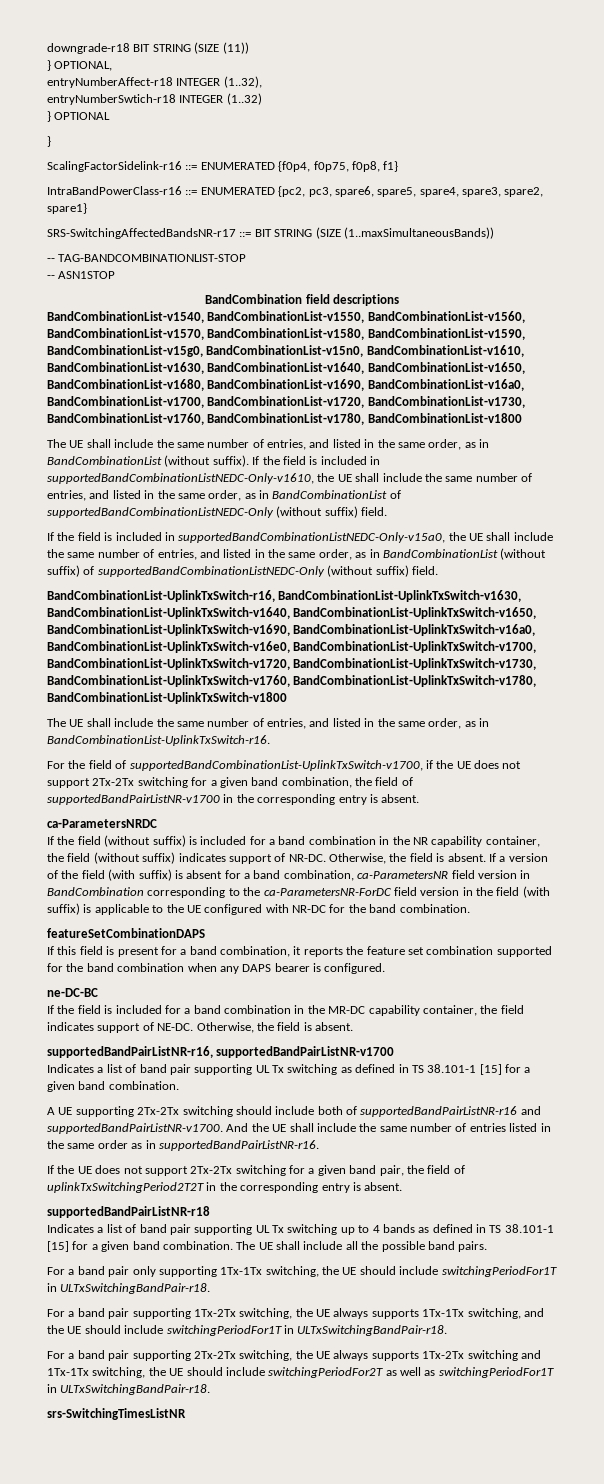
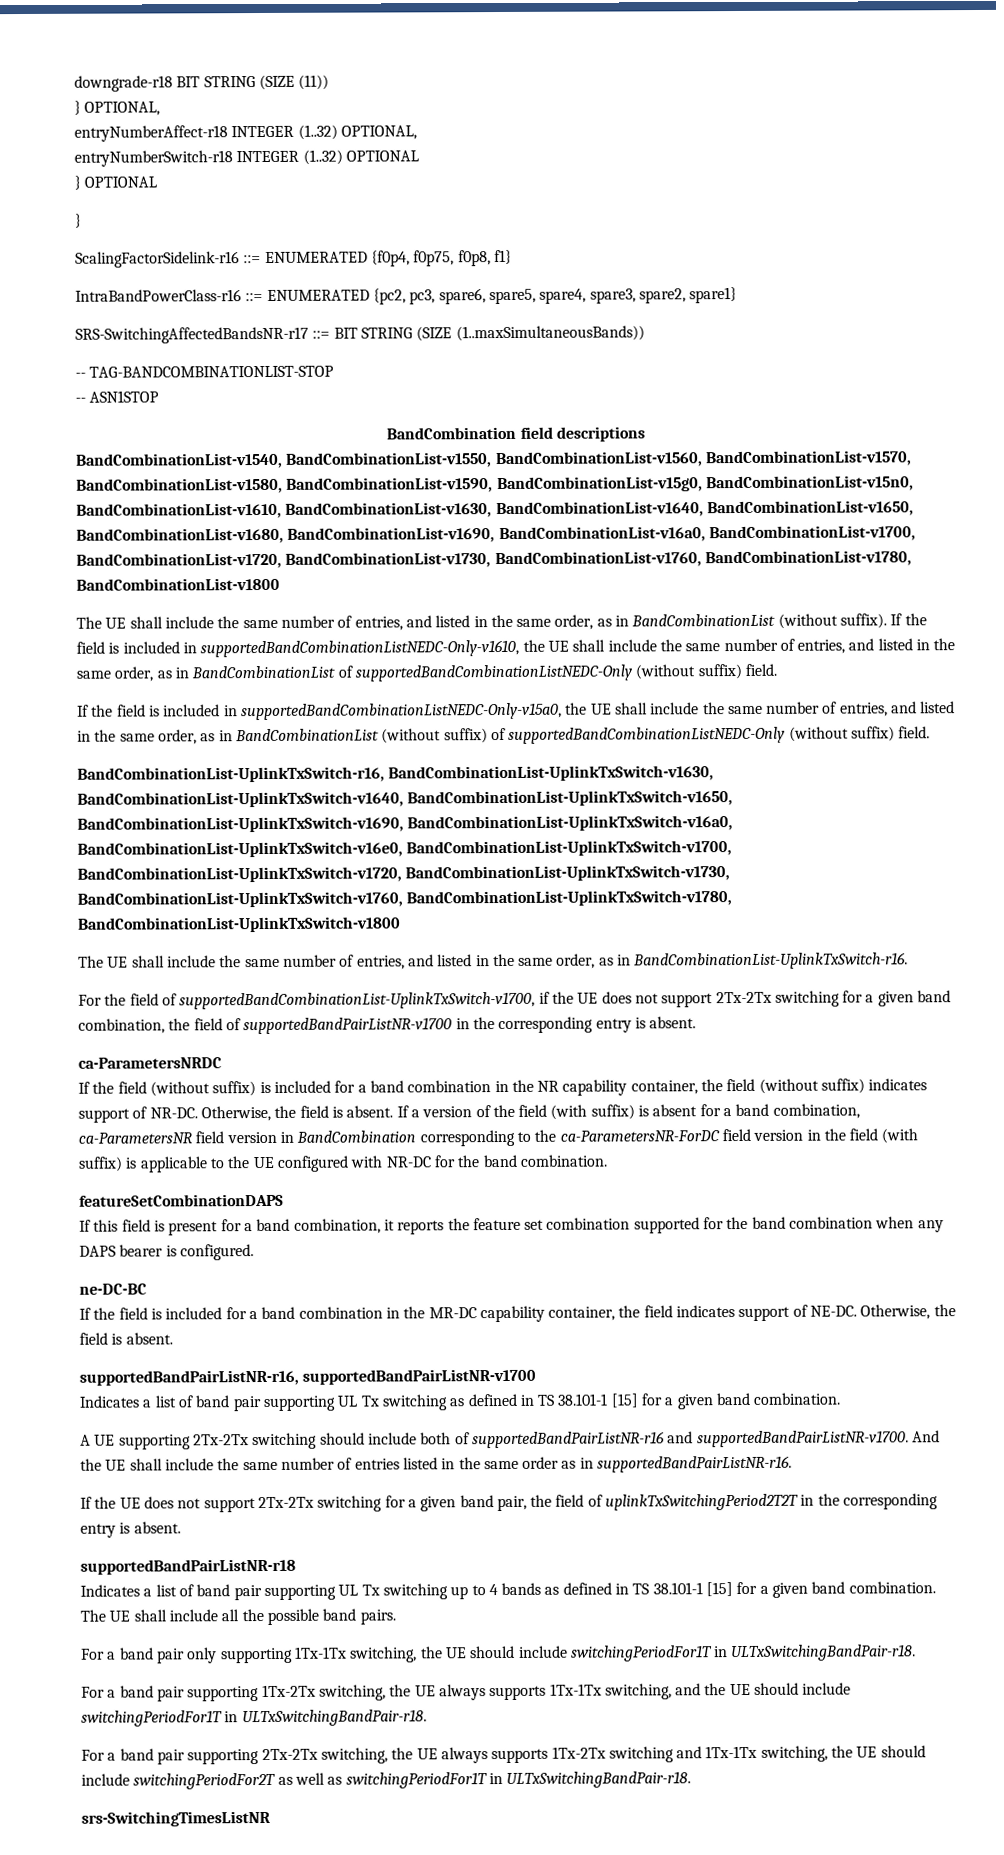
[223,76,262,88] [47,93,262,105] (1..32), // entryNumberSwtich-r18 INTEGER (1..32) -> [297,124,417,140] [74,149,419,167] (1..32) OPTIONAL, // entryNumberSwitch-r18 INTEGER (1..32) OPTIONAL

